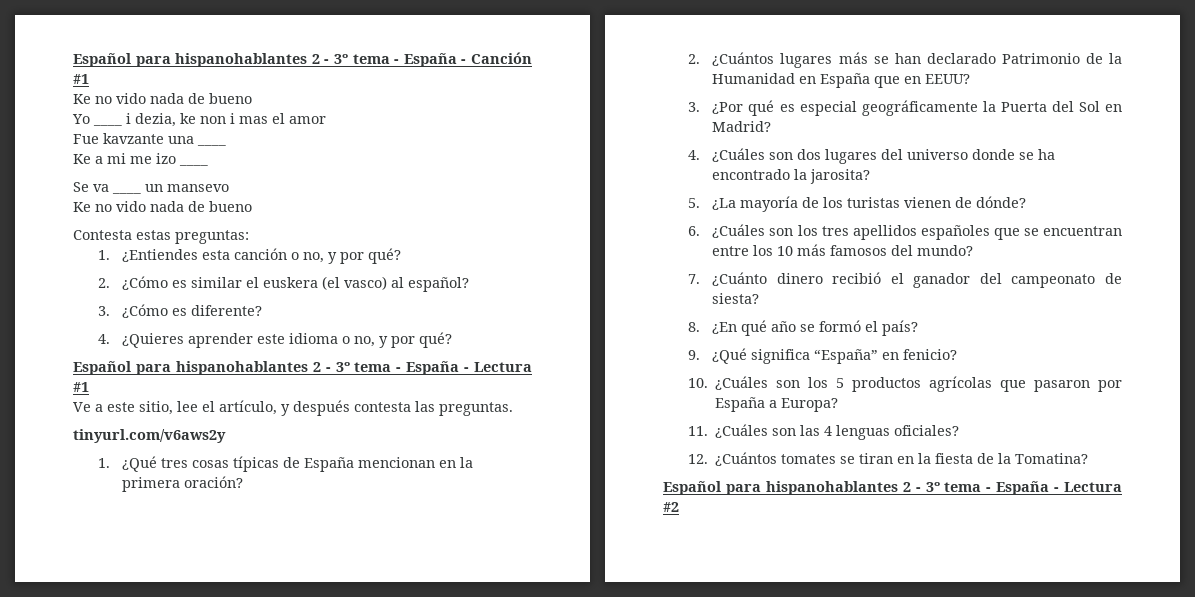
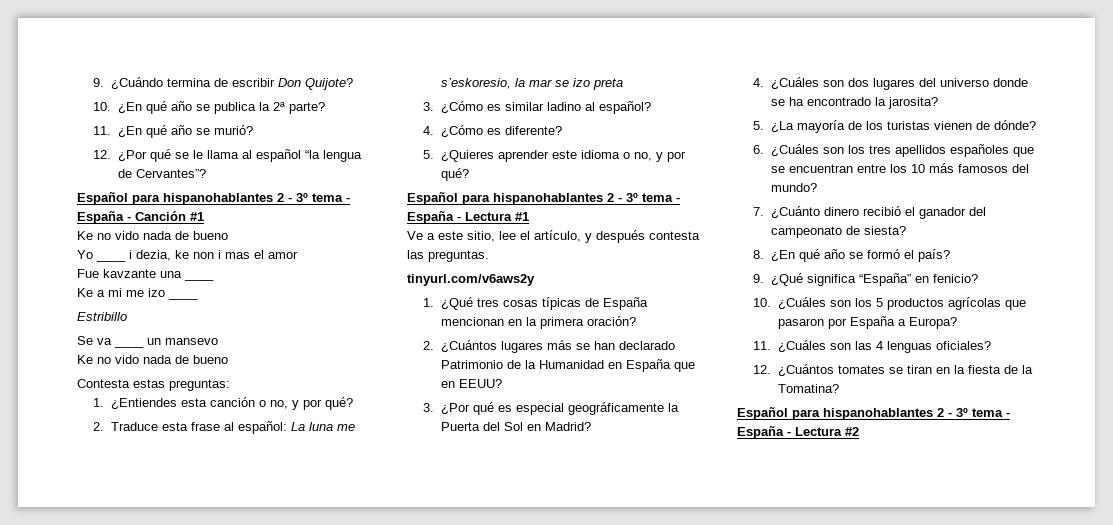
(73, 60) none -> [93,77,353,90] [93,101,325,114] [93,125,253,138] [93,149,362,162] [117,169,206,178] 9. ¿Cuándo termina de escribir Don Quijote? // 10. ¿En qué año se publica la 2ª parte? // 11. ¿En qué año se murió? // 12. ¿Por qué se le llama al español “la lengua de Cervantes”? //
(208, 165) none -> [77,312,127,321] // Estribillo
[122,276,388,290] ¿Cómo es similar el euskera (el vasco) -> [110,421,355,434] [440,78,623,90] [423,101,581,114] Traduce esta frase al español: La luna me s’eskoresio, la mar se izo preta // 3. ¿Cómo es similar ladino
[97,306,110,316] 3. -> [423,126,435,135] 4.
[97,334,110,344] 4. -> [423,150,435,159] 5.

